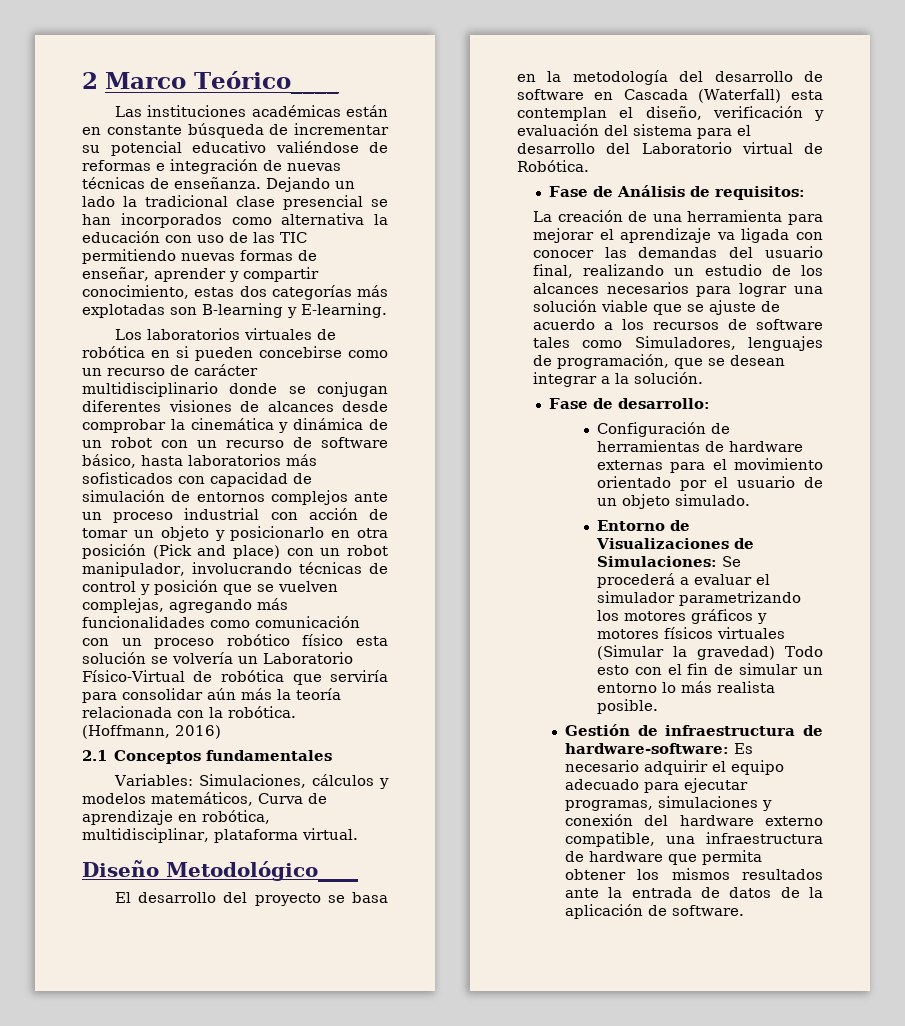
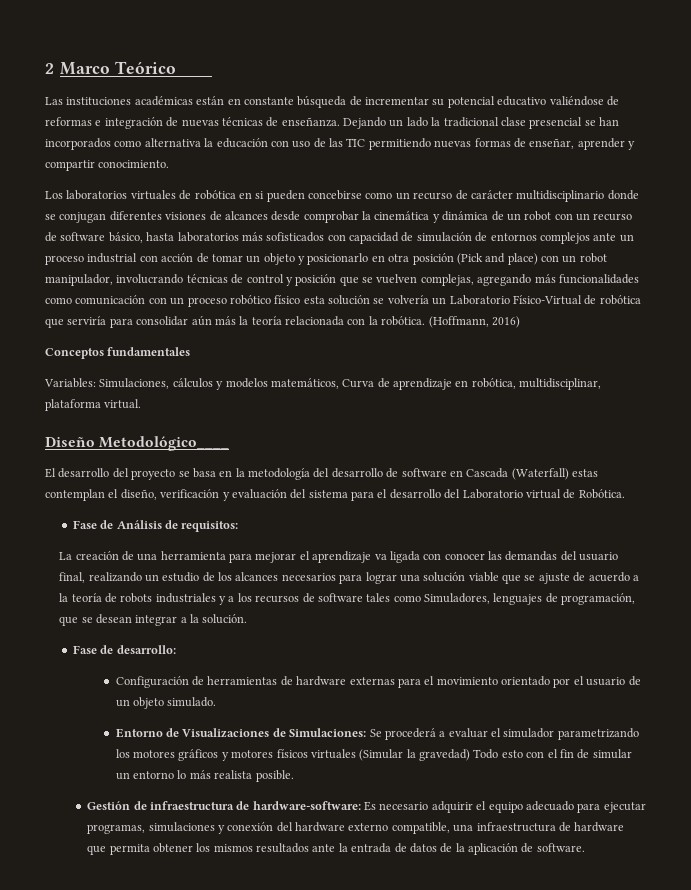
[82,285,388,300] [82,303,387,318] conocimiento, estas dos categorías más explotadas son B-learning y E-learning. -> [98,160,170,168] conocimiento.
[82,750,107,761] 2.1 -> (520, 322) none
[791,90,823,100] esta -> [572,469,598,477] estas
(613, 326) none -> [59,593,235,605] la teoría de robots industriales y a

